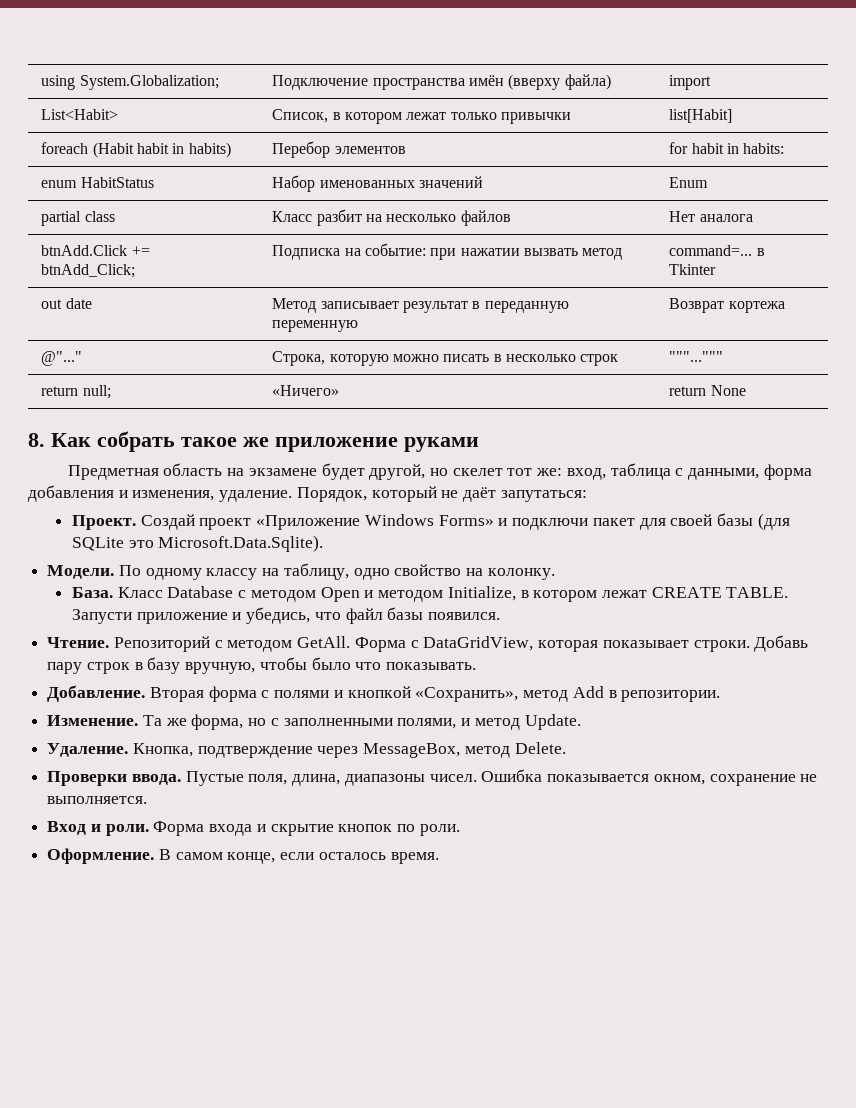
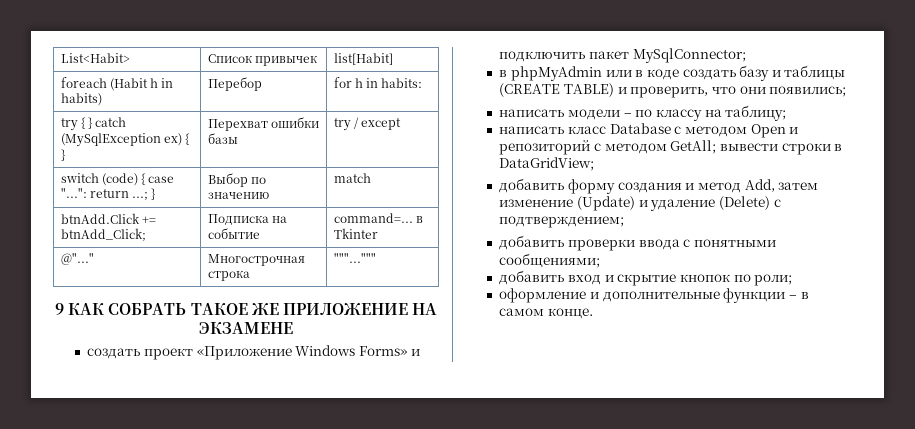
[41,75,219,90] [272,74,611,90] [669,75,712,90] [41,109,119,120] [272,109,571,124] using System.Globalization; | Подключение пространства имён (вверху файла) | import // List<Habit> | Список, в котором лежат только привычки -> [60,53,130,63] [207,54,317,66] List<Habit> | Список привычек
[136,143,169,154] habit -> [150,78,159,88] h
[334,146,406,154] элементов -> (262, 84) none
[691,143,724,154] habit -> [354,78,363,88] h
[41,177,154,188] [272,175,483,192] [669,177,709,188] [41,211,115,226] [272,209,511,226] [669,211,753,222] enum HabitStatus | Набор именованных значений | Enum // partial class | Класс разбит на несколько файлов | Нет аналога -> [60,117,127,131] [60,133,191,147] [60,149,65,161] [207,117,319,131] [207,133,238,144] [333,117,402,131] [60,173,175,186] [60,188,156,201] [207,173,266,187] [207,192,269,199] [333,173,371,183] try { } catch (MySqlException ex) { } | Перехват ошибки базы | try / except // switch (code) { case "...": return ...; } | Выбор по значению | match
[364,243,623,260] [669,245,765,256] [669,264,717,275] [41,298,92,309] [272,298,569,313] [272,320,359,332] [669,298,785,313] [41,351,83,366] [272,351,619,366] [669,351,724,362] [41,385,111,399] [272,385,340,396] [669,385,746,396] [28,431,479,452] [67,463,812,480] [28,485,587,502] [71,514,195,530] событие: при нажатии вызвать метод | command=... в Tkinter // out date | Метод записывает результат в переданную переменную | Возврат кортежа // @"..." | Строка, которую можно писать в несколько строк | """...""" // return null; | «Ничего» | return None // 8. Как собрать такое же приложение руками // Предметная область на экзамене будет другой, но скелет тот же: вход, таблица с данными, форма добавления и изменения, удаление. Порядок, который не даёт запутаться: // Проект. Создай -> [207,228,260,239] [333,213,423,223] [333,228,378,239] [60,253,94,265] [207,254,305,266] [207,270,250,281] [333,253,376,263] [54,303,438,315] [199,322,293,334] [87,348,141,359] событие | command=... в Tkinter // @"..." | Многострочная строка | """...""" // 9 КАК СОБРАТЬ ТАКОЕ ЖЕ ПРИЛОЖЕНИЕ НА ЭКЗАМЕНЕ // создать
[512,513,790,530] [71,535,324,552] [47,563,555,580] [71,587,163,598] подключи пакет для своей базы (для SQLite это Microsoft.Data.Sqlite). // Модели. По одному классу на таблицу, одно свойство на колонку. // База. Класс -> [499,48,746,63] [499,65,846,81] [499,83,847,98] [499,105,787,121] [499,126,606,134] подключить пакет MySqlConnector; // в phpMyAdmin или в коде создать базу и таблицы (CREATE TABLE) и проверить, что они появились; // написать модели – по классу на таблицу; // написать класс
[378,586,789,602] [71,607,501,624] [47,635,809,652] [47,657,477,674] [47,685,721,702] [47,714,581,730] [47,742,566,758] [47,769,818,786] [47,796,148,804] [47,821,460,836] [47,848,439,864] методом Initialize, в котором лежат CREATE TABLE. Запусти приложение и убедись, что файл базы появился. // Чтение. Репозиторий с методом GetAll. Форма с DataGridView, которая показывает строки. Добавь пару строк в базу вручную, чтобы было что показывать. // Добавление. Вторая форма с полями и кнопкой «Сохранить», метод Add в репозитории. // Изменение. Та же форма, но с заполненными полями, и метод Update. // Удаление. Кнопка, подтверждение через MessageBox, метод Delete. // Проверки ввода. Пустые поля, длина, диапазоны чисел. Ошибка показывается окном, сохранение не выполняется. // Вход и роли. Форма входа и скрытие кнопок по роли. // Оформление. В самом конце, если осталось время. -> [499,140,843,155] [499,157,595,171] [499,178,819,194] [499,196,781,211] [499,216,625,228] [499,235,776,251] [499,253,601,268] [499,270,793,286] [499,288,809,303] [499,308,593,319] репозиторий с методом GetAll; вывести строки в DataGridView; // добавить форму создания и метод Add, затем изменение (Update) и удаление (Delete) с подтверждением; // добавить проверки ввода с понятными сообщениями; // добавить вход и скрытие кнопок по роли; // оформление и дополнительные функции – в самом конце.

